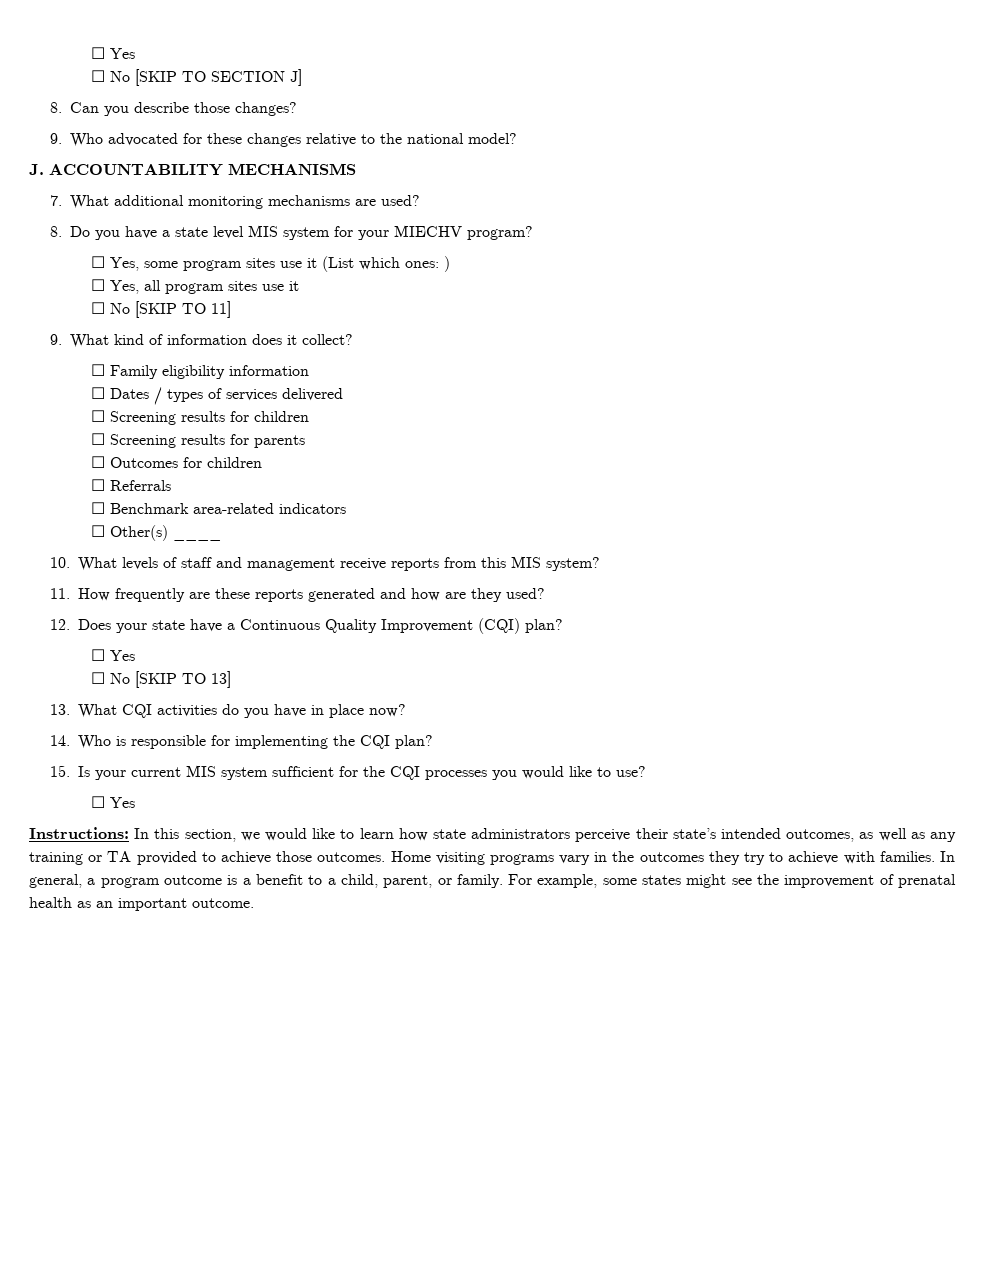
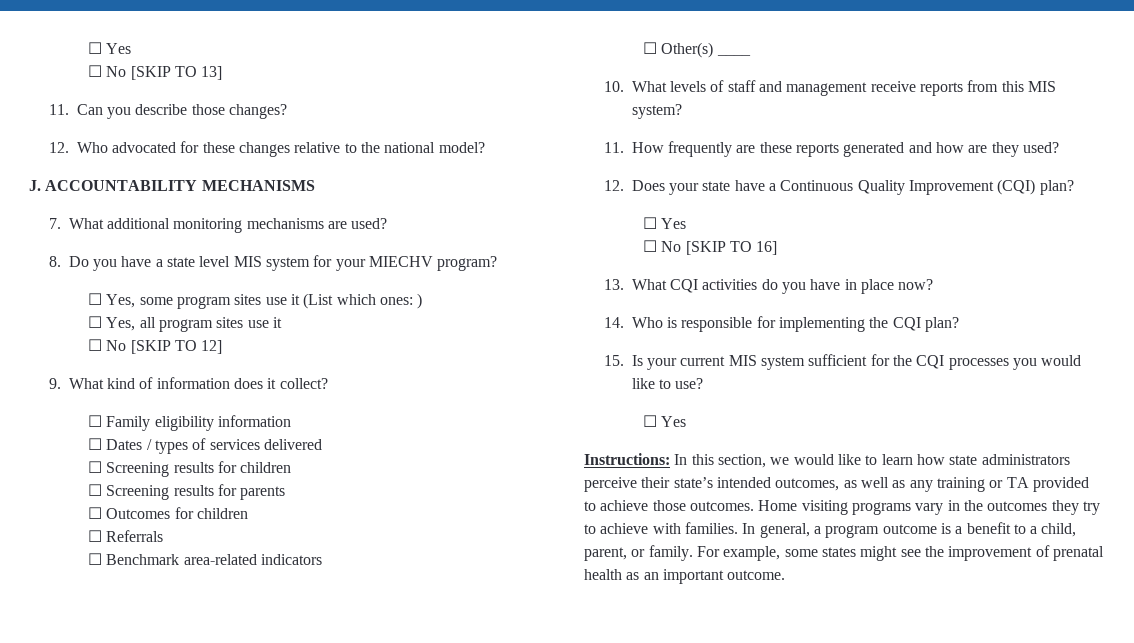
[90,47,135,59] [90,69,302,86] [49,102,62,113] ☐ Yes // ☐ No [SKIP TO SECTION J] // 8. -> [88,42,132,54] [88,65,223,80] [48,104,69,115] ☐ Yes // ☐ No [SKIP TO 13] // 11.
[49,133,62,144] 9. -> [48,142,69,153] 12.
[210,301,231,318] 11] -> [201,340,223,354] 12]
[210,671,231,688] 13] -> [756,241,778,255] 16]

